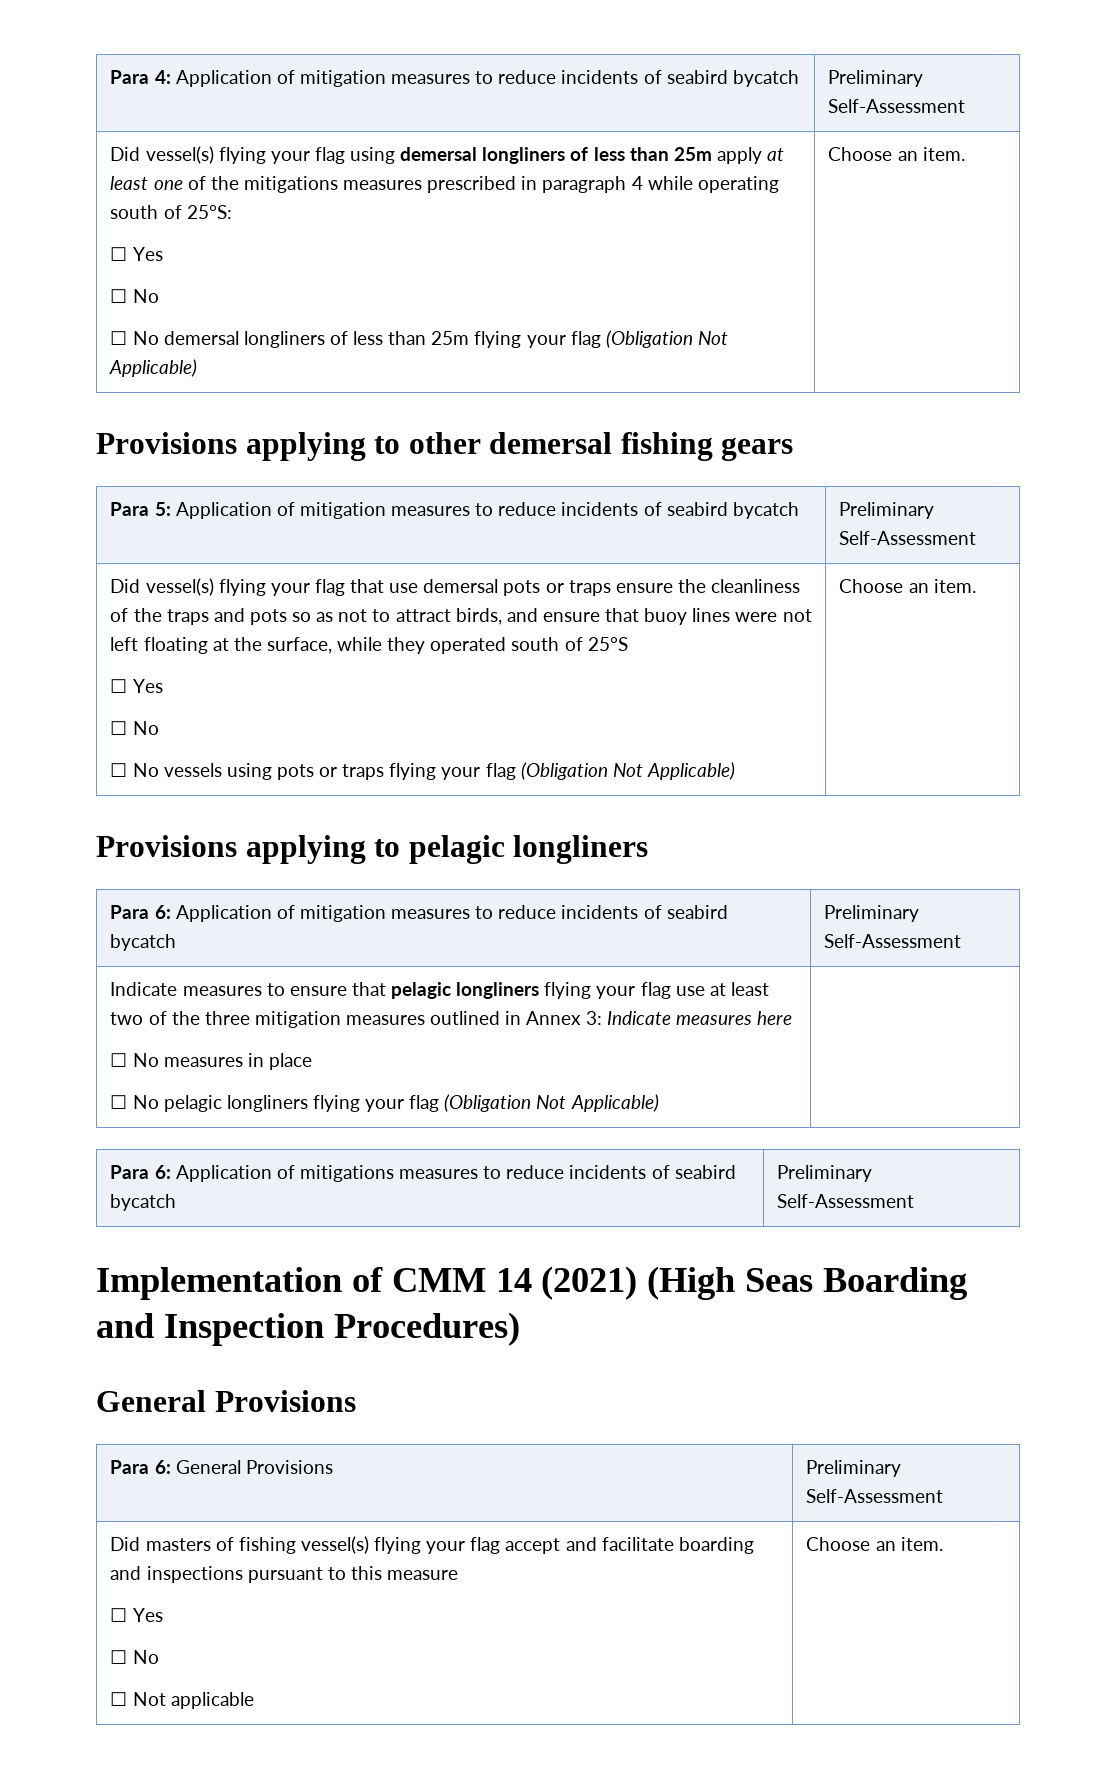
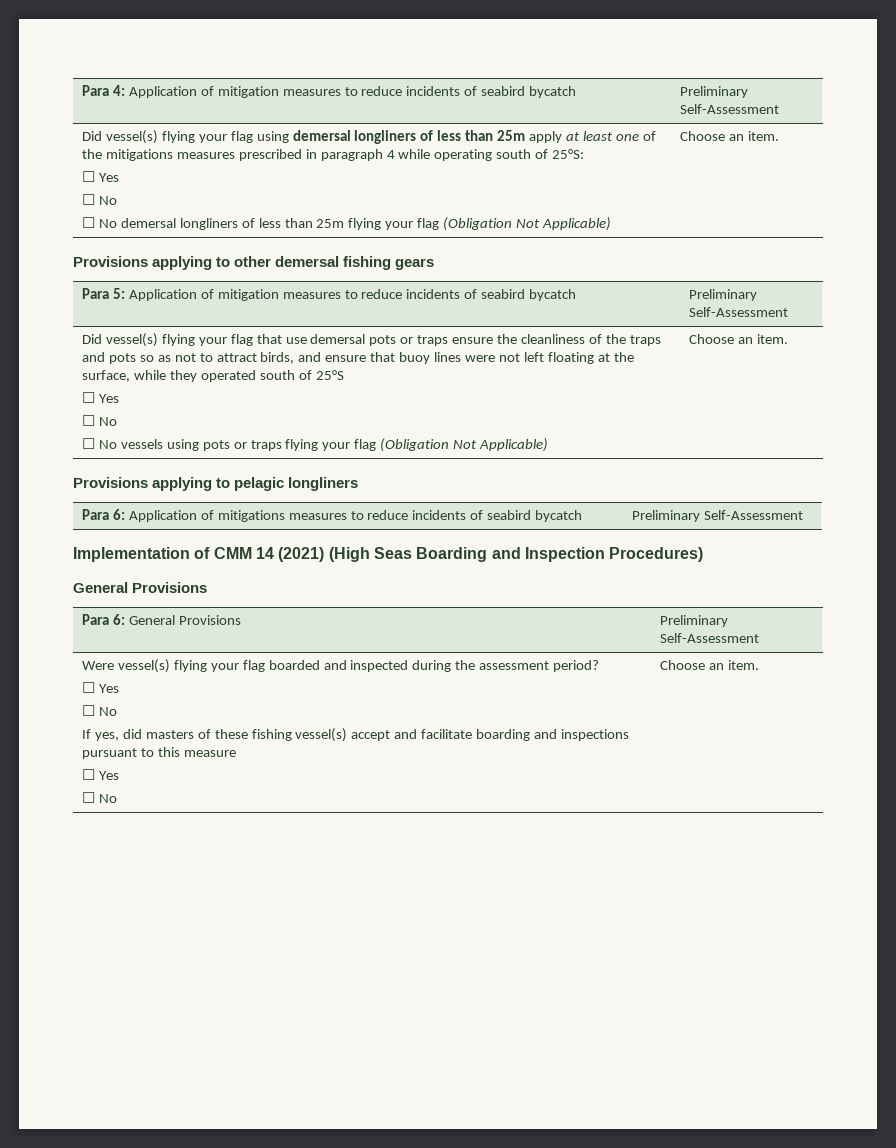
[110,905,728,922] [110,934,177,951] [824,905,920,922] [824,934,962,948] [110,982,769,999] [110,1011,792,1028] [110,1053,312,1070] [110,1094,659,1112] // Para 6: Application of mitigation measures to reduce incidents of seabird bycatch | Preliminary Self-Assessment // Indicate measures to ensure that pelagic longliners flying your flag use at least two of the three mitigation measures outlined in Annex 3: Indicate measures here // ☐ No measures in place // ☐ No pelagic longliners flying your flag (Obligation Not Applicable) | -> (359, 484) none
[110,1536,501,1554] Did masters of fishing vessel(s) flying your flag -> [82,659,600,673] [82,682,119,693] [82,705,117,716] [82,728,348,742] Were vessel(s) flying your flag boarded and inspected during the assessment period? // ☐ Yes // ☐ No // If yes, did masters of these fishing vessel(s)
[110,1692,254,1709] // ☐ Not applicable -> (117, 798) none

